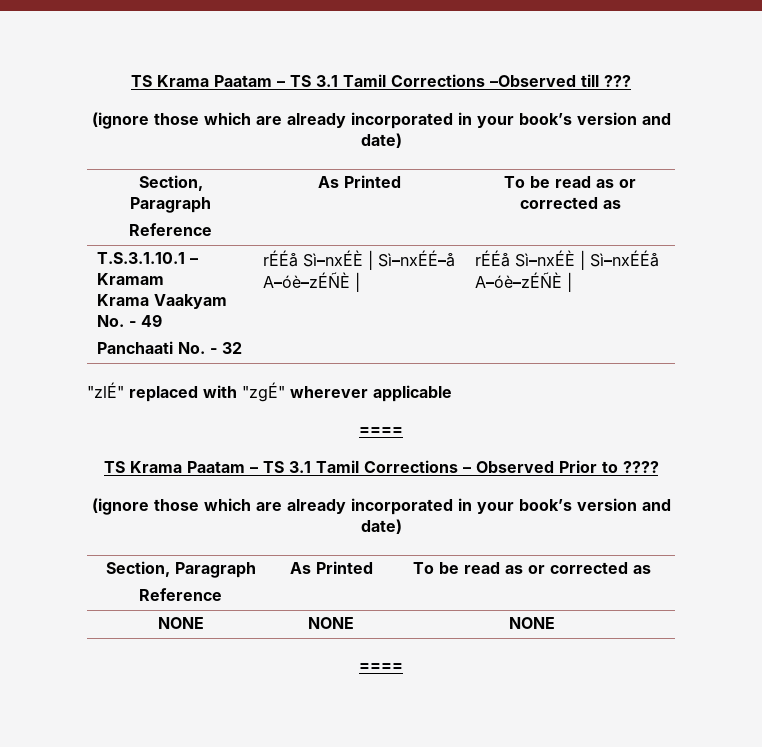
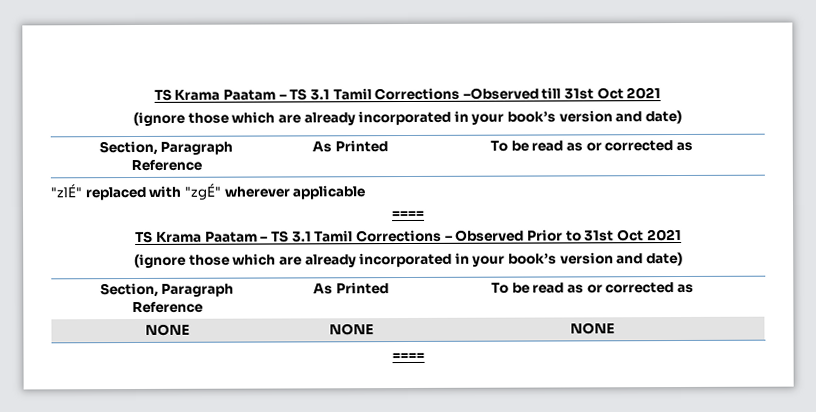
[604,75,631,87] ??? -> [564,87,662,100] 31st Oct 2021
[97,252,199,264] [97,273,165,285] [97,294,228,309] [97,314,163,327] [97,341,243,354] [263,250,456,270] [263,272,361,292] [475,250,660,270] [475,272,573,292] // T.S.3.1.10.1 – Kramam // Krama Vaakyam No. - 49 // Panchaati No. - 32 | rÉÉå Sì–nxÉÈ | Sì–nxÉÉ–å A–óè–zÉÑÈ | | rÉÉå Sì–nxÉÈ | Sì–nxÉÉå A–óè–zÉÑÈ | -> (693, 146) none
[622,461,659,473] ???? -> [584,228,682,242] 31st Oct 2021

